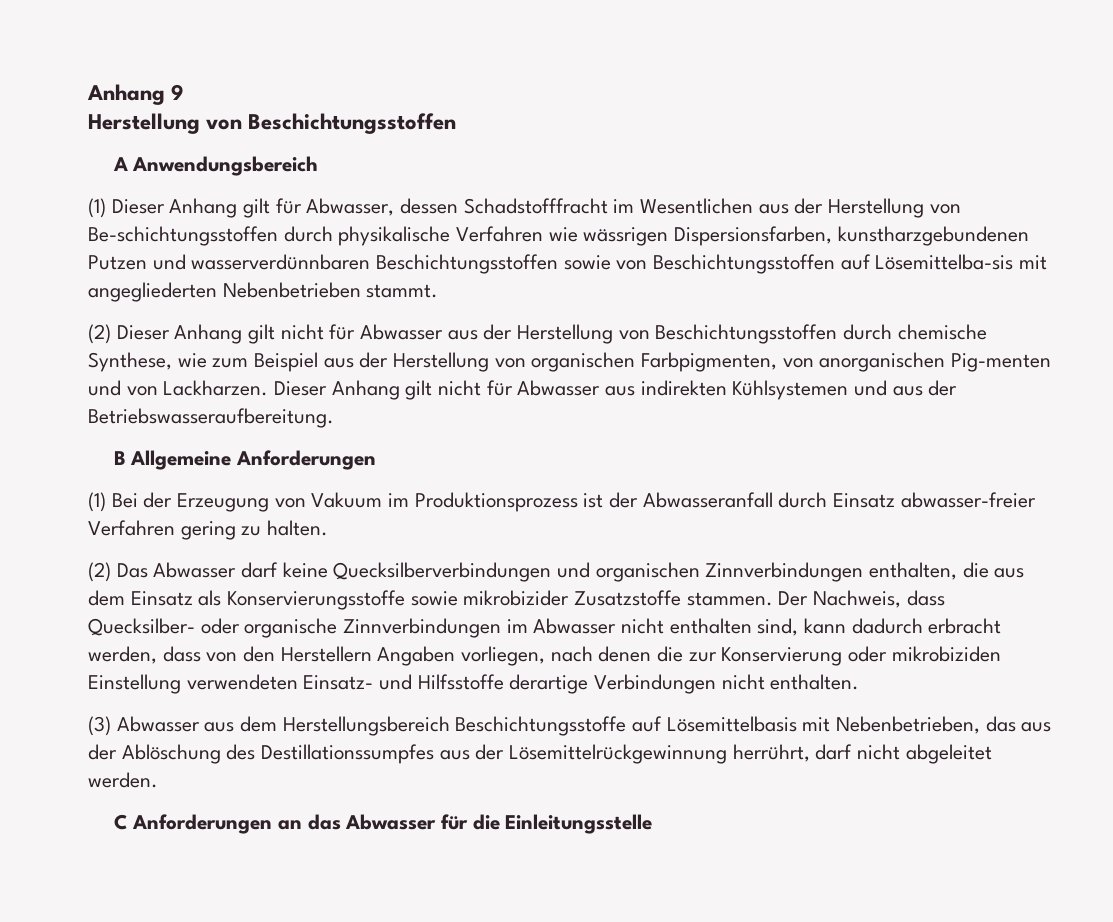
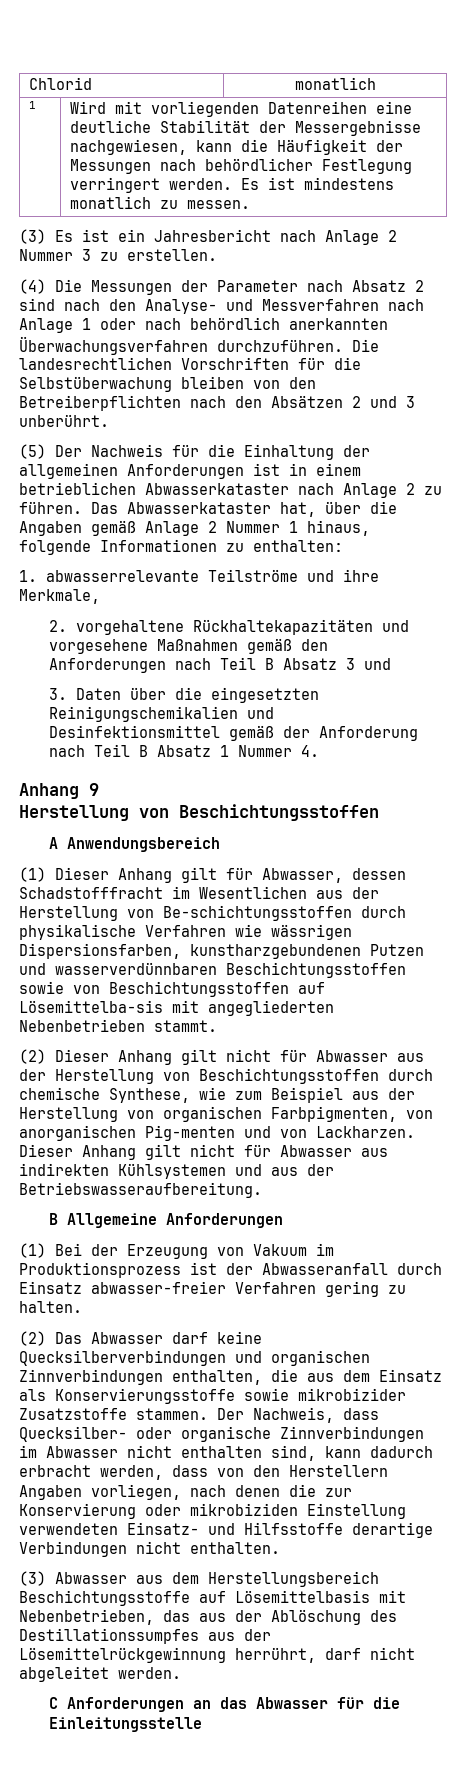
(87, 94) none -> [28,77,92,90] [294,77,376,90] [28,101,36,109] [69,101,412,117] [69,120,421,136] [69,139,403,155] [69,158,412,174] [69,177,394,193] [69,196,250,209] [19,229,397,245] [19,249,217,261] [19,279,424,295] [19,298,424,314] [19,317,388,333] [19,336,379,355] [19,357,361,370] [19,376,316,392] [19,395,415,411] [19,414,109,427] [19,444,370,460] [19,463,361,479] [19,482,442,498] [19,501,397,517] [19,520,370,536] [19,539,343,555] [19,569,379,582] [19,589,100,604] [48,619,409,635] [48,638,328,654] [48,657,391,673] [48,687,319,703] [48,706,274,722] [48,725,418,741] [48,744,319,757] Chlorid | monatlich // 1 | Wird mit vorliegenden Datenreihen eine deutliche Stabilität der Messergebnisse nachgewiesen, kann die Häufigkeit der Messungen nach behördlicher Festlegung verringert werden. Es ist mindestens monatlich zu messen. // (3) Es ist ein Jahresbericht nach Anlage 2 Nummer 3 zu erstellen. // (4) Die Messungen der Parameter nach Absatz 2 sind nach den Analyse- und Messverfahren nach Anlage 1 oder nach behördlich anerkannten Überwachungsverfahren durchzuführen. Die landesrechtlichen Vorschriften für die Selbstüberwachung bleiben von den Betreiberpflichten nach den Absätzen 2 und 3 unberührt. // (5) Der Nachweis für die Einhaltung der allgemeinen Anforderungen ist in einem betrieblichen Abwasserkataster nach Anlage 2 zu führen. Das Abwasserkataster hat, über die Angaben gemäß Anlage 2 Nummer 1 hinaus, folgende Informationen zu enthalten: // 1. abwasserrelevante Teilströme und ihre Merkmale, // 2. vorgehaltene Rückhaltekapazitäten und vorgesehene Maßnahmen gemäß den Anforderungen nach Teil B Absatz 3 und // 3. Daten über die eingesetzten Reinigungschemikalien und Desinfektionsmittel gemäß der Anforderung nach Teil B Absatz 1 Nummer 4. //

